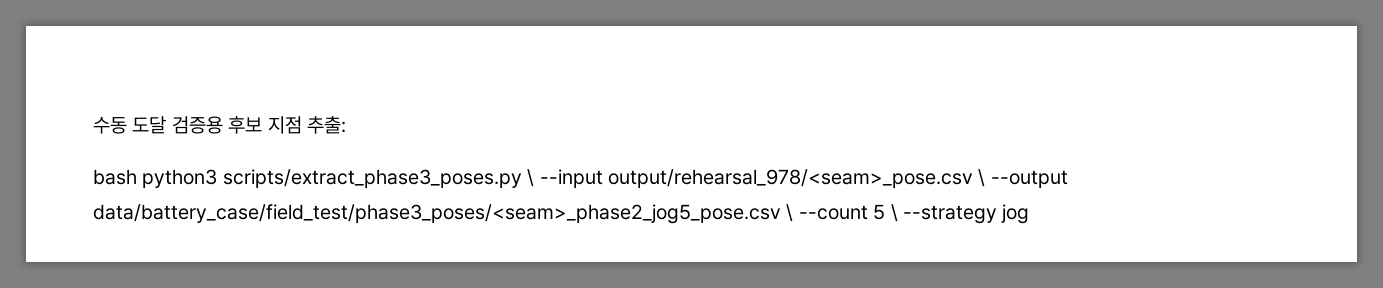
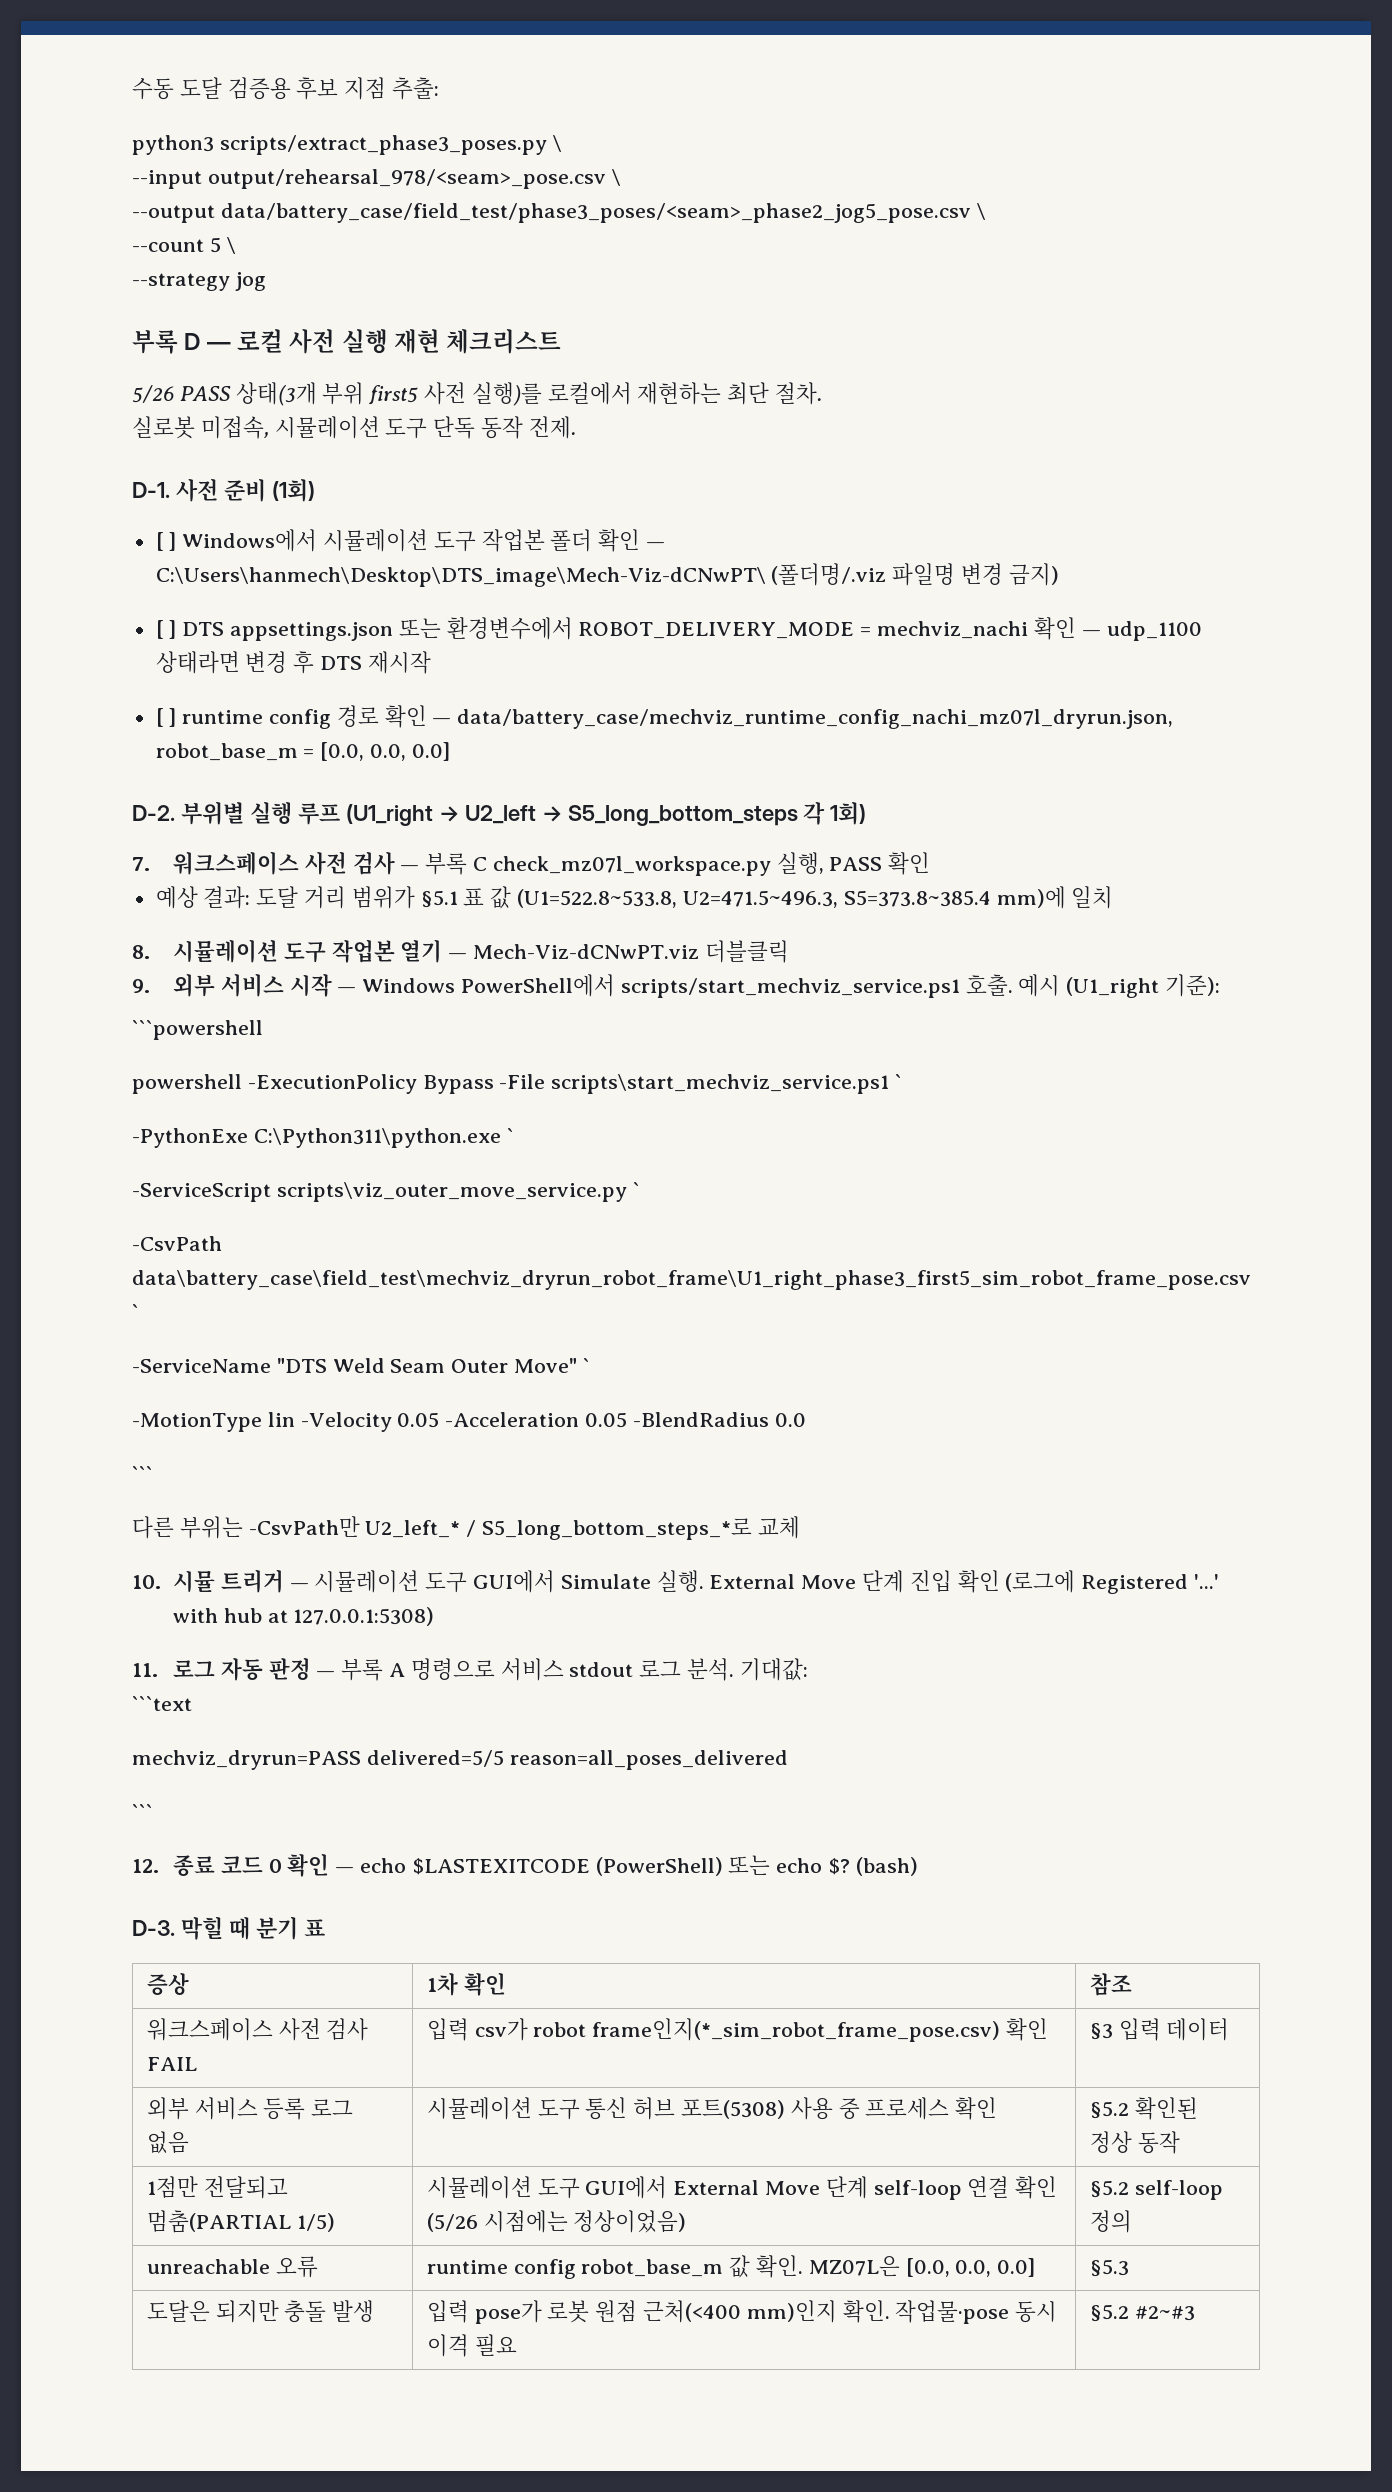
[93,169,137,185] bash -> (440, 88) none
(535, 178) none -> (562, 143) //
(986, 178) none -> (621, 177) //
(794, 213) none -> (986, 211) //
(898, 213) none -> (236, 245) //
(1030, 214) none -> [132,329,562,354] [132,382,823,406] [132,416,576,439] [132,478,315,502] [155,529,666,552] [155,563,1059,587] [155,617,1202,641] [155,651,431,674] [155,705,1174,729] [155,742,450,761] [132,801,867,826] [132,851,931,876] [155,886,1114,909] [132,939,789,963] [132,974,1220,998] [132,1020,263,1040] [132,1074,903,1094] [132,1128,514,1148] [132,1182,640,1202] [132,1236,222,1251] [132,1270,1251,1290] [132,1304,139,1319] [132,1358,590,1373] [132,1412,806,1432] [132,1466,153,1481] [132,1516,800,1540] [132,1569,1219,1594] [172,1607,435,1626] [132,1658,808,1681] [132,1696,192,1711] [132,1750,788,1770] [132,1804,153,1819] [132,1854,918,1877] [132,1916,325,1940] [146,1973,189,1995] [426,1973,506,1996] [1089,1973,1132,1996] [146,2018,369,2041] [146,2057,197,2071] [426,2018,1048,2042] [1089,2018,1230,2041] [146,2097,354,2120] [146,2131,189,2154] [426,2097,998,2120] [1089,2097,1198,2120] [1089,2131,1180,2154] [146,2176,288,2199] [146,2210,335,2233] [426,2176,1058,2200] [426,2210,687,2233] [1089,2180,1223,2200] [1089,2210,1132,2233] [146,2256,318,2278] [426,2255,1036,2279] [1089,2259,1129,2277] [146,2300,375,2323] [426,2300,1058,2324] [426,2334,517,2357] [1089,2304,1195,2322] // 부록 D — 로컬 사전 실행 재현 체크리스트 // 5/26 PASS 상태(3개 부위 first5 사전 실행)를 로컬에서 재현하는 최단 절차. // 실로봇 미접속, 시뮬레이션 도구 단독 동작 전제. // D-1. 사전 준비 (1회) // [ ] Windows에서 시뮬레이션 도구 작업본 폴더 확인 — C:\Users\hanmech\Desktop\DTS_image\Mech-Viz-dCNwPT\ (폴더명/.viz 파일명 변경 금지) // [ ] DTS appsettings.json 또는 환경변수에서 ROBOT_DELIVERY_MODE = mechviz_nachi 확인 — udp_1100 상태라면 변경 후 DTS 재시작 // [ ] runtime config 경로 확인 — data/battery_case/mechviz_runtime_config_nachi_mz07l_dryrun.json, robot_base_m = [0.0, 0.0, 0.0] // D-2. 부위별 실행 루프 (U1_right → U2_left → S5_long_bottom_steps 각 1회) // 7. 워크스페이스 사전 검사 — 부록 C check_mz07l_workspace.py 실행, PASS 확인 // 예상 결과: 도달 거리 범위가 §5.1 표 값 (U1=522.8~533.8, U2=471.5~496.3, S5=373.8~385.4 mm)에 일치 // 8. 시뮬레이션 도구 작업본 열기 — Mech-Viz-dCNwPT.viz 더블클릭 // 9. 외부 서비스 시작 — Windows PowerShell에서 scripts/start_mechviz_service.ps1 호출. 예시 (U1_right 기준): // ```powershell // powershell -ExecutionPolicy Bypass -File scripts\start_mechviz_service.ps1 ` // -PythonExe C:\Python311\python.exe ` // -ServiceScript scripts\viz_outer_move_service.py ` // -CsvPath data\battery_case\field_test\mechviz_dryrun_robot_frame\U1_right_phase3_first5_sim_robot_frame_pose.csv ` // -ServiceName "DTS Weld Seam Outer Move" ` // -MotionType lin -Velocity 0.05 -Acceleration 0.05 -BlendRadius 0.0 // ``` // 다른 부위는 -CsvPath만 U2_left_* / S5_long_bottom_steps_*로 교체 // 10. 시뮬 트리거 — 시뮬레이션 도구 GUI에서 Simulate 실행. External Move 단계 진입 확인 (로그에 Registered '...' with hub at 127.0.0.1:5308) // 11. 로그 자동 판정 — 부록 A 명령으로 서비스 stdout 로그 분석. 기대값: // ```text // mechviz_dryrun=PASS delivered=5/5 reason=all_poses_delivered // ``` // 12. 종료 코드 0 확인 — echo $LASTEXITCODE (PowerShell) 또는 echo $? (bash) // D-3. 막힐 때 분기 표 // 증상 | 1차 확인 | 참조 // 워크스페이스 사전 검사 FAIL | 입력 csv가 robot frame인지(*_sim_robot_frame_pose.csv) 확인 | §3 입력 데이터 // 외부 서비스 등록 로그 없음 | 시뮬레이션 도구 통신 허브 포트(5308) 사용 중 프로세스 확인 | §5.2 확인된 정상 동작 // 1점만 전달되고 멈춤(PARTIAL 1/5) | 시뮬레이션 도구 GUI에서 External Move 단계 self-loop 연결 확인 (5/26 시점에는 정상이었음) | §5.2 self-loop 정의 // unreachable 오류 | runtime config robot_base_m 값 확인. MZ07L은 [0.0, 0.0, 0.0] | §5.3 // 도달은 되지만 충돌 발생 | 입력 pose가 로봇 원점 근처(<400 mm)인지 확인. 작업물·pose 동시 이격 필요 | §5.2 #2~#3

